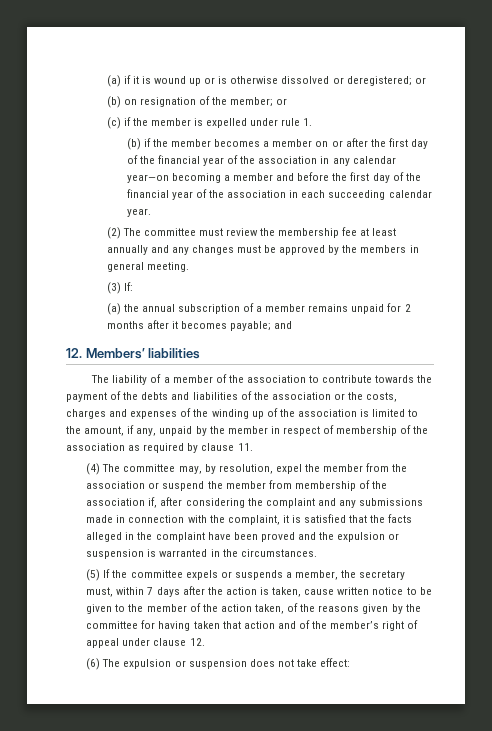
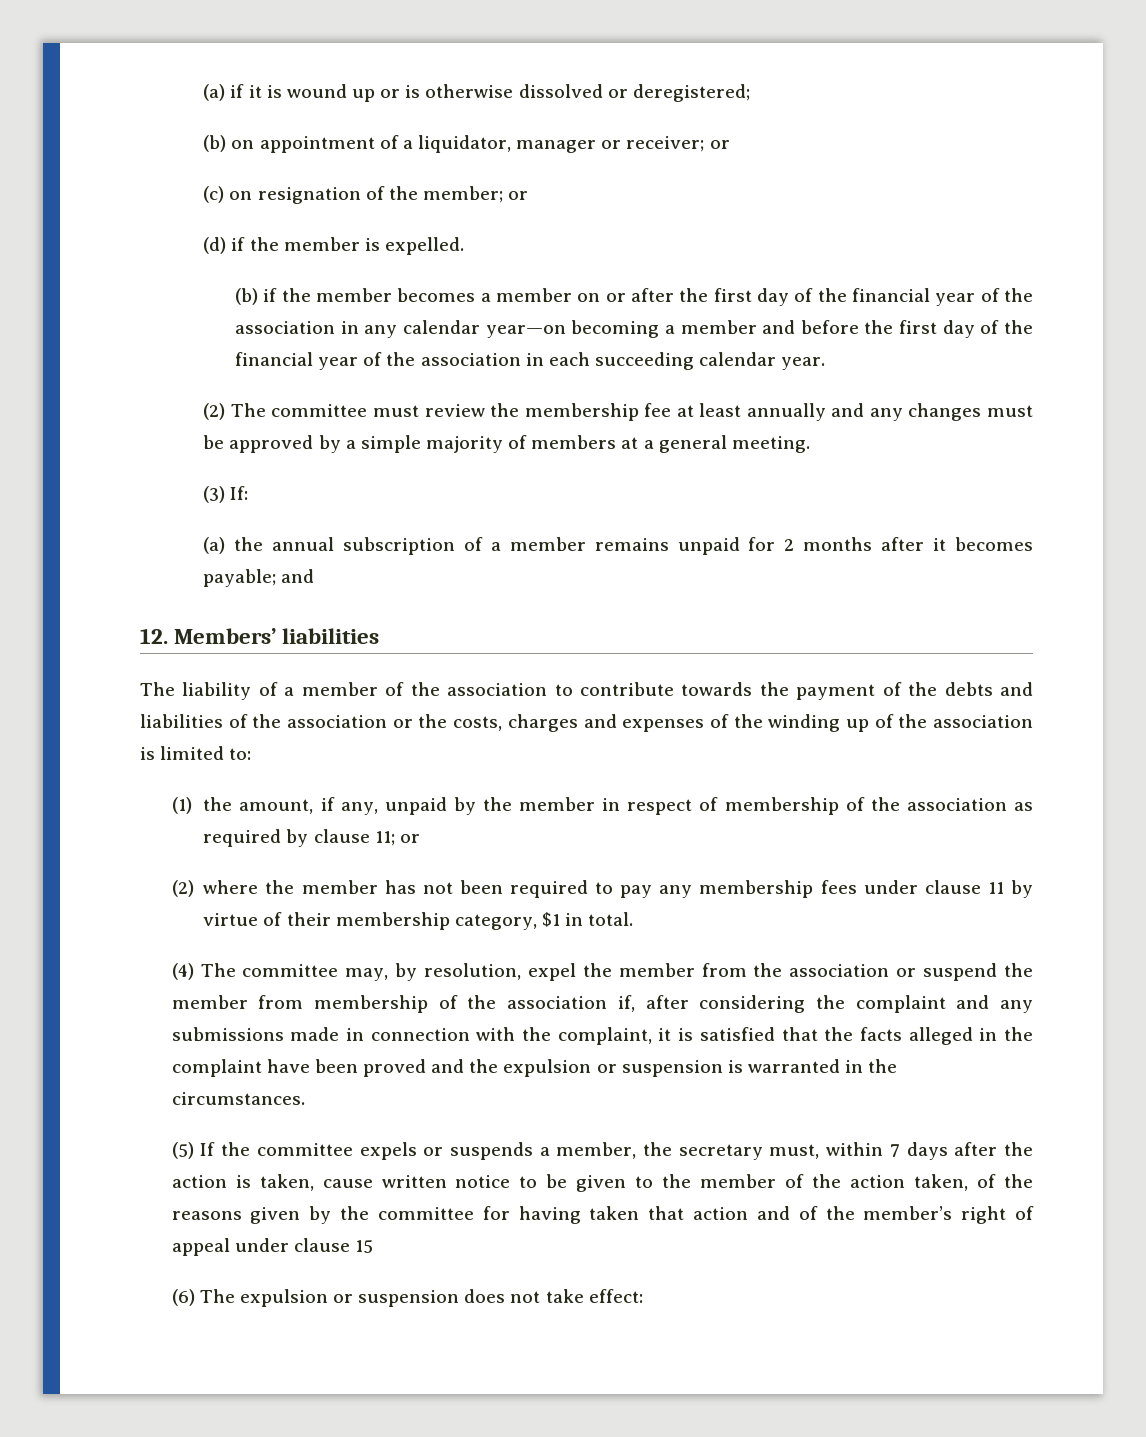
[414,77,426,84] [106,96,121,108] or // (b) -> [203,135,730,153] [203,186,225,203] // (b) on appointment of a liquidator, manager or receiver; or // (c)
[106,117,121,129] (c) -> [203,237,227,254] (d)
[206,118,313,128] expelled under rule 1. -> [384,237,464,255] expelled.
[342,245,419,253] the members in -> [345,435,654,453] a simple majority of members at a
[408,409,419,417] to -> [229,748,252,760] [171,797,192,814] to: // (1)
[237,443,253,451] 11. -> [374,831,420,846] [171,880,1033,898] [203,912,634,930] 11; or // (2) where the member has not been required to pay any membership fees under clause 11 by virtue of their membership category, $1 in total.
[189,638,205,646] 12. -> [355,1240,374,1253] 15

